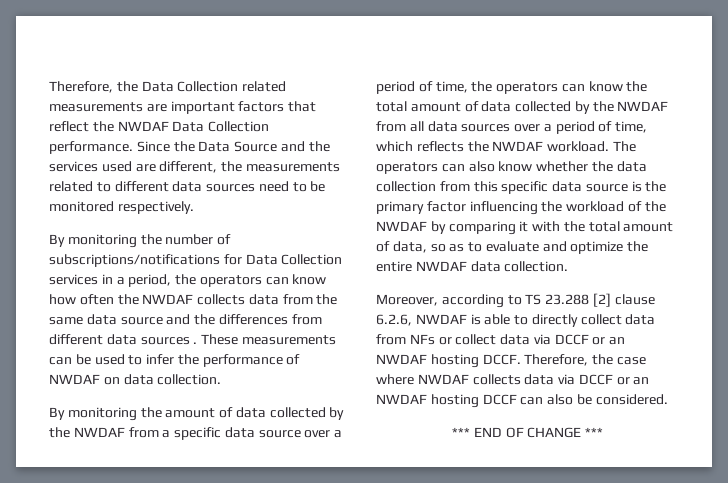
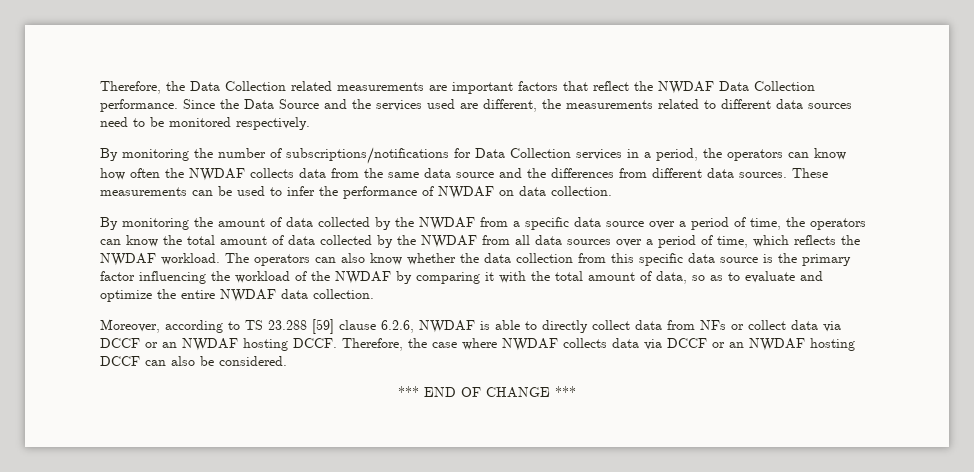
[140,337,198,345] sources . -> [739,172,787,178] sources.
[592,293,611,307] [2] -> [312,319,334,334] [59]

